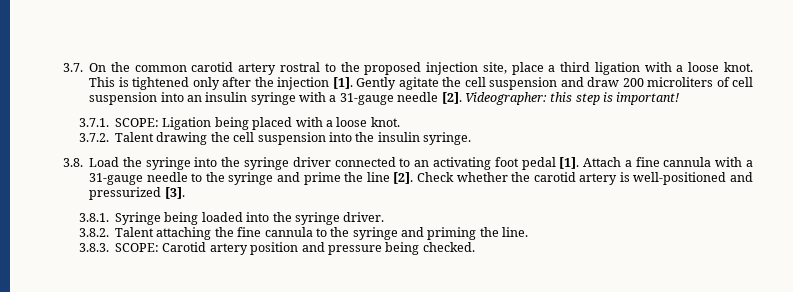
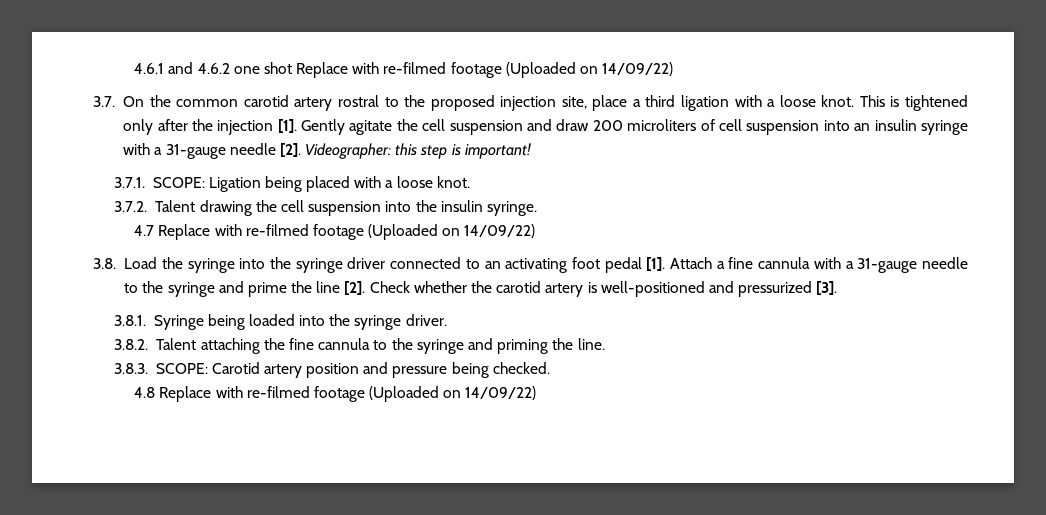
(62, 67) none -> [134,62,674,78] 4.6.1 and 4.6.2 one shot Replace with re-filmed footage (Uploaded on 14/09/22) //
(472, 138) none -> [134,224,536,240] // 4.7 Replace with re-filmed footage (Uploaded on 14/09/22)
(475, 247) none -> [134,386,537,402] // 4.8 Replace with re-filmed footage (Uploaded on 14/09/22)

